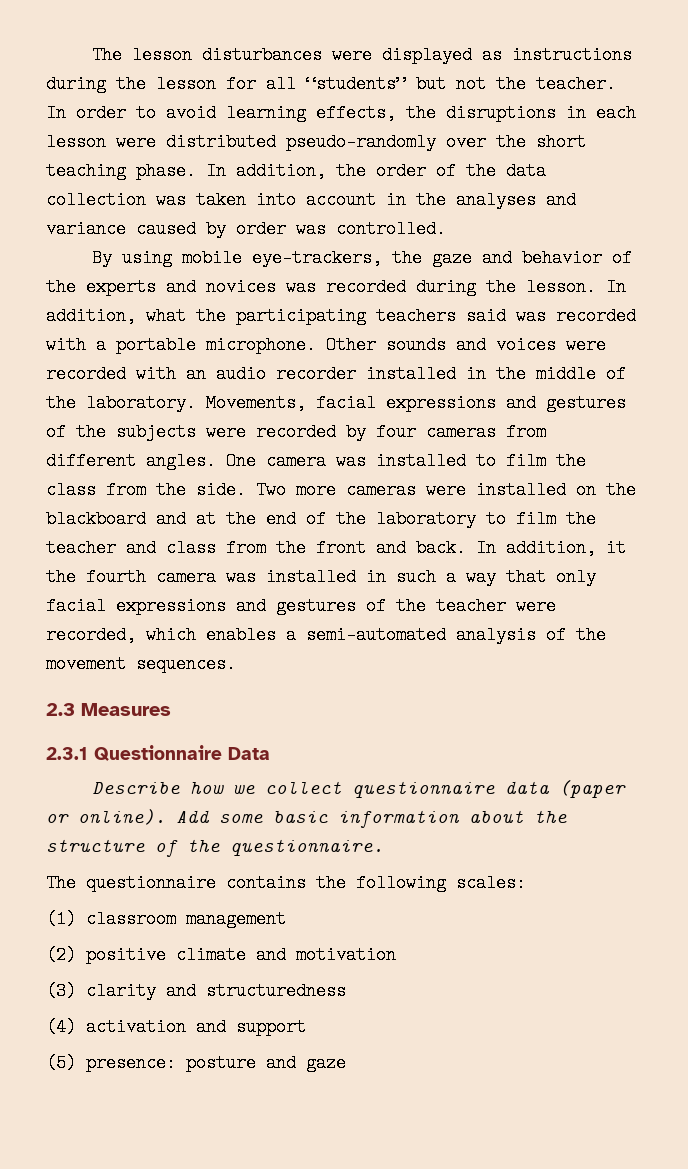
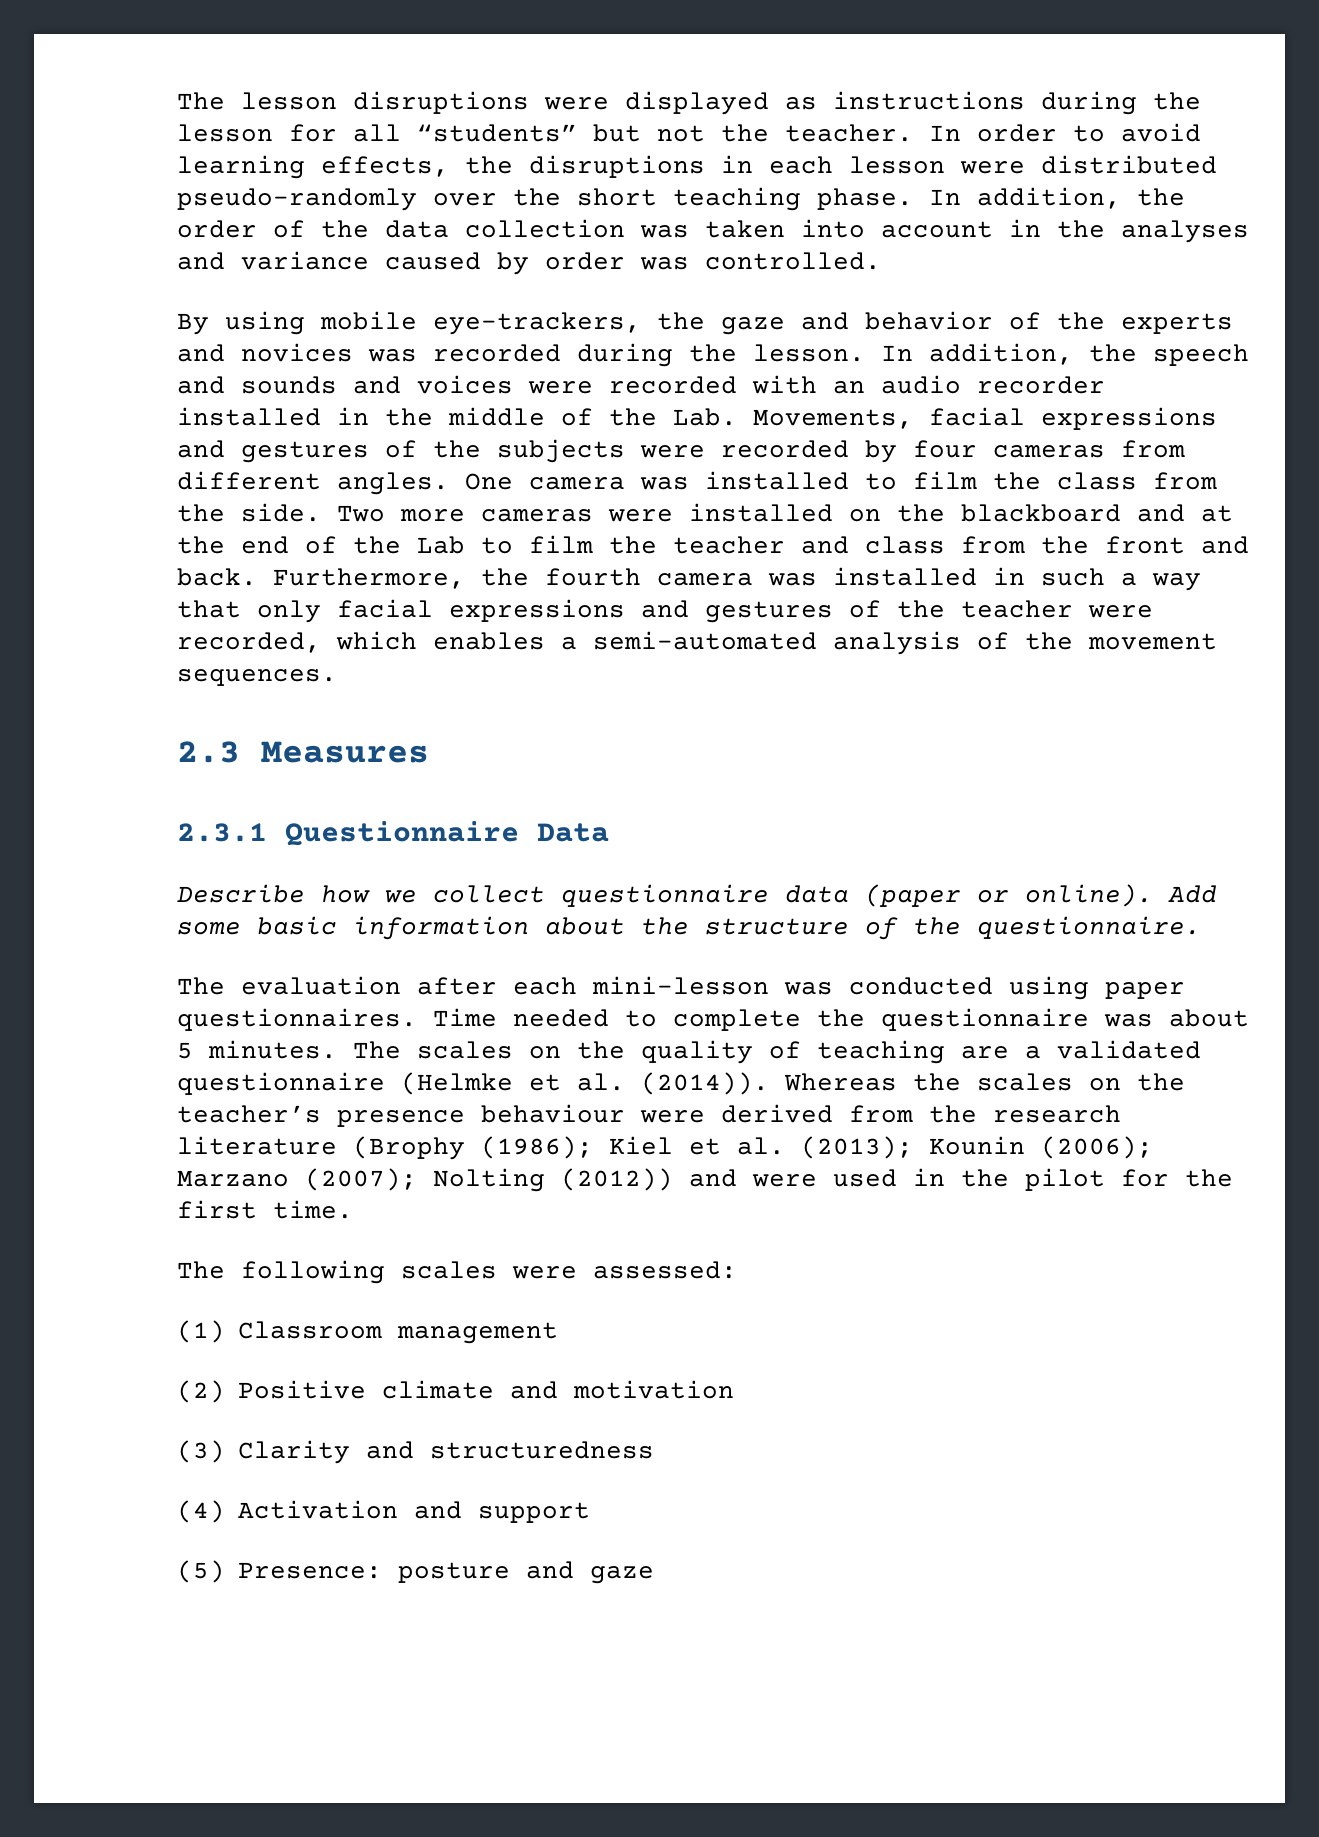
[201,46,322,64] disturbances -> [353,91,529,114] disruptions
[146,307,636,325] [46,336,376,354] what the participating teachers said was recorded with a portable microphone. Other -> [1089,344,1249,366] [177,376,225,394] the speech and
[86,394,196,412] laboratory. -> [673,408,737,426] Lab.
[376,510,476,528] laboratory -> [417,536,465,554] Lab
[476,539,626,557] In addition, it -> [273,568,465,589] Furthermore,
[86,874,526,892] questionnaire contains the following scales: -> [241,976,1185,1000] [177,1008,1249,1031] [177,1040,1201,1064] [177,1072,1185,1095] [177,1104,1121,1127] [177,1136,1153,1160] [177,1168,1233,1192] [177,1200,353,1219] [177,1260,737,1284] evaluation after each mini-lesson was conducted using paper questionnaires. Time needed to complete the questionnaire was about 5 minutes. The scales on the quality of teaching are a validated questionnaire (Helmke et al. (2014)). Whereas the scales on the teacher’s presence behaviour were derived from the research literature (Brophy (1986); Kiel et al. (2013); Kounin (2006); Marzano (2007); Nolting (2012)) and were used in the pilot for the first time. // The following scales were assessed:
[85,910,176,928] classroom -> [238,1321,382,1339] Classroom
[85,946,166,964] positive -> [238,1380,366,1399] Positive
[85,982,156,1000] clarity -> [238,1440,350,1464] Clarity
[85,1018,186,1036] activation -> [238,1500,398,1519] Activation
[85,1054,176,1072] presence: -> [238,1562,382,1579] Presence:

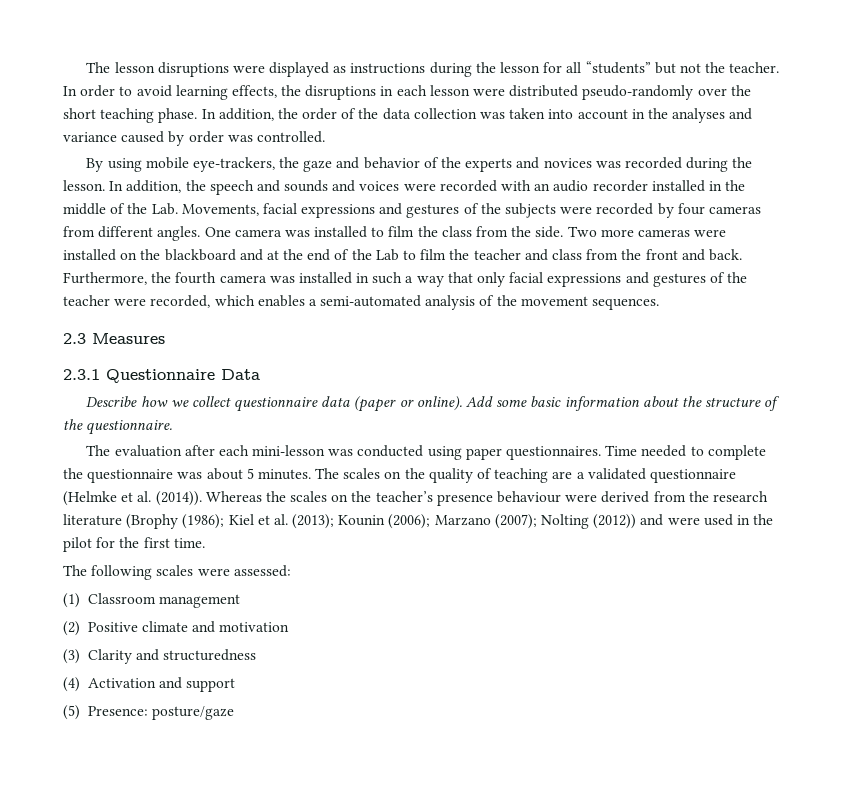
[398,1561,654,1584] posture and gaze -> [151,706,234,720] posture/gaze

